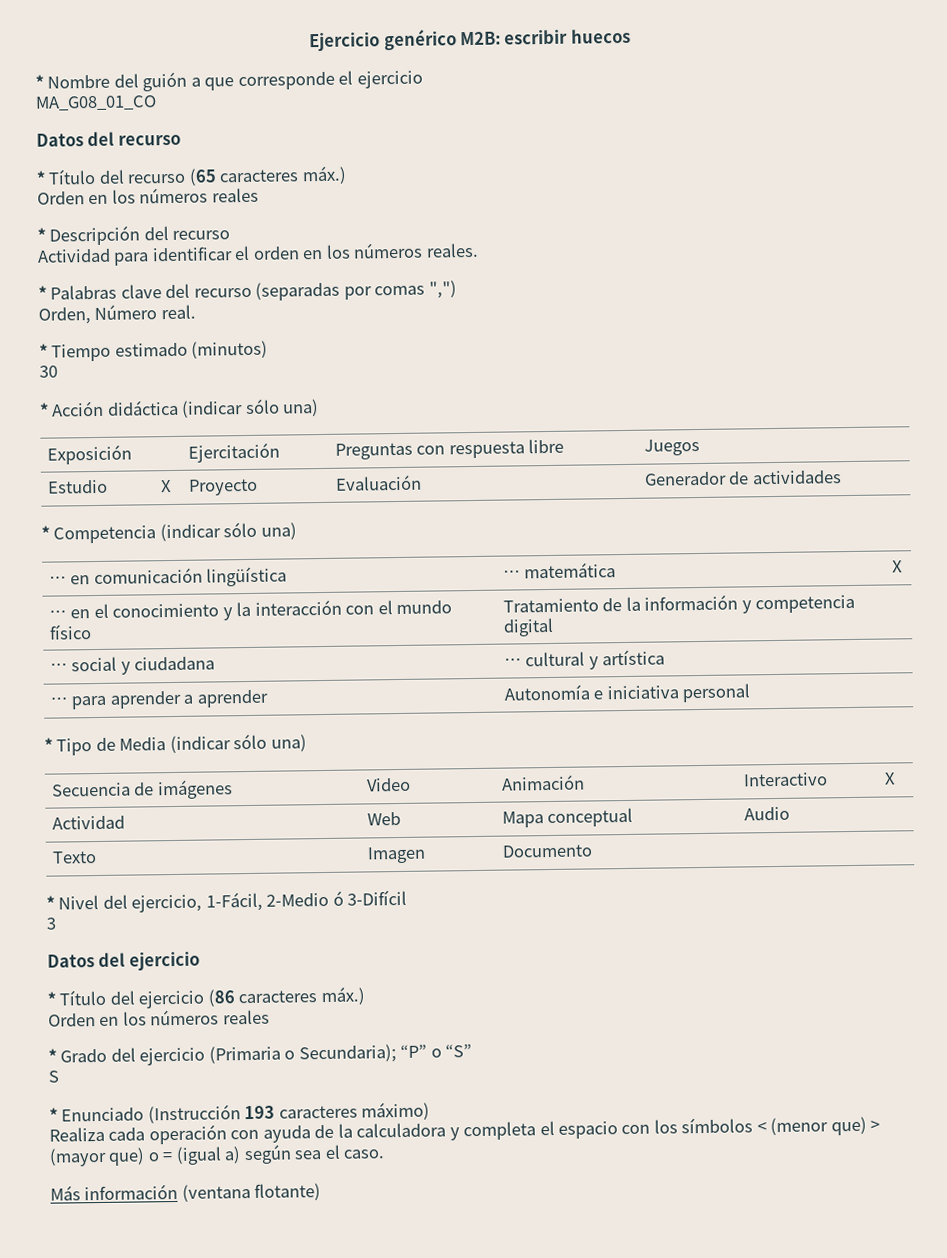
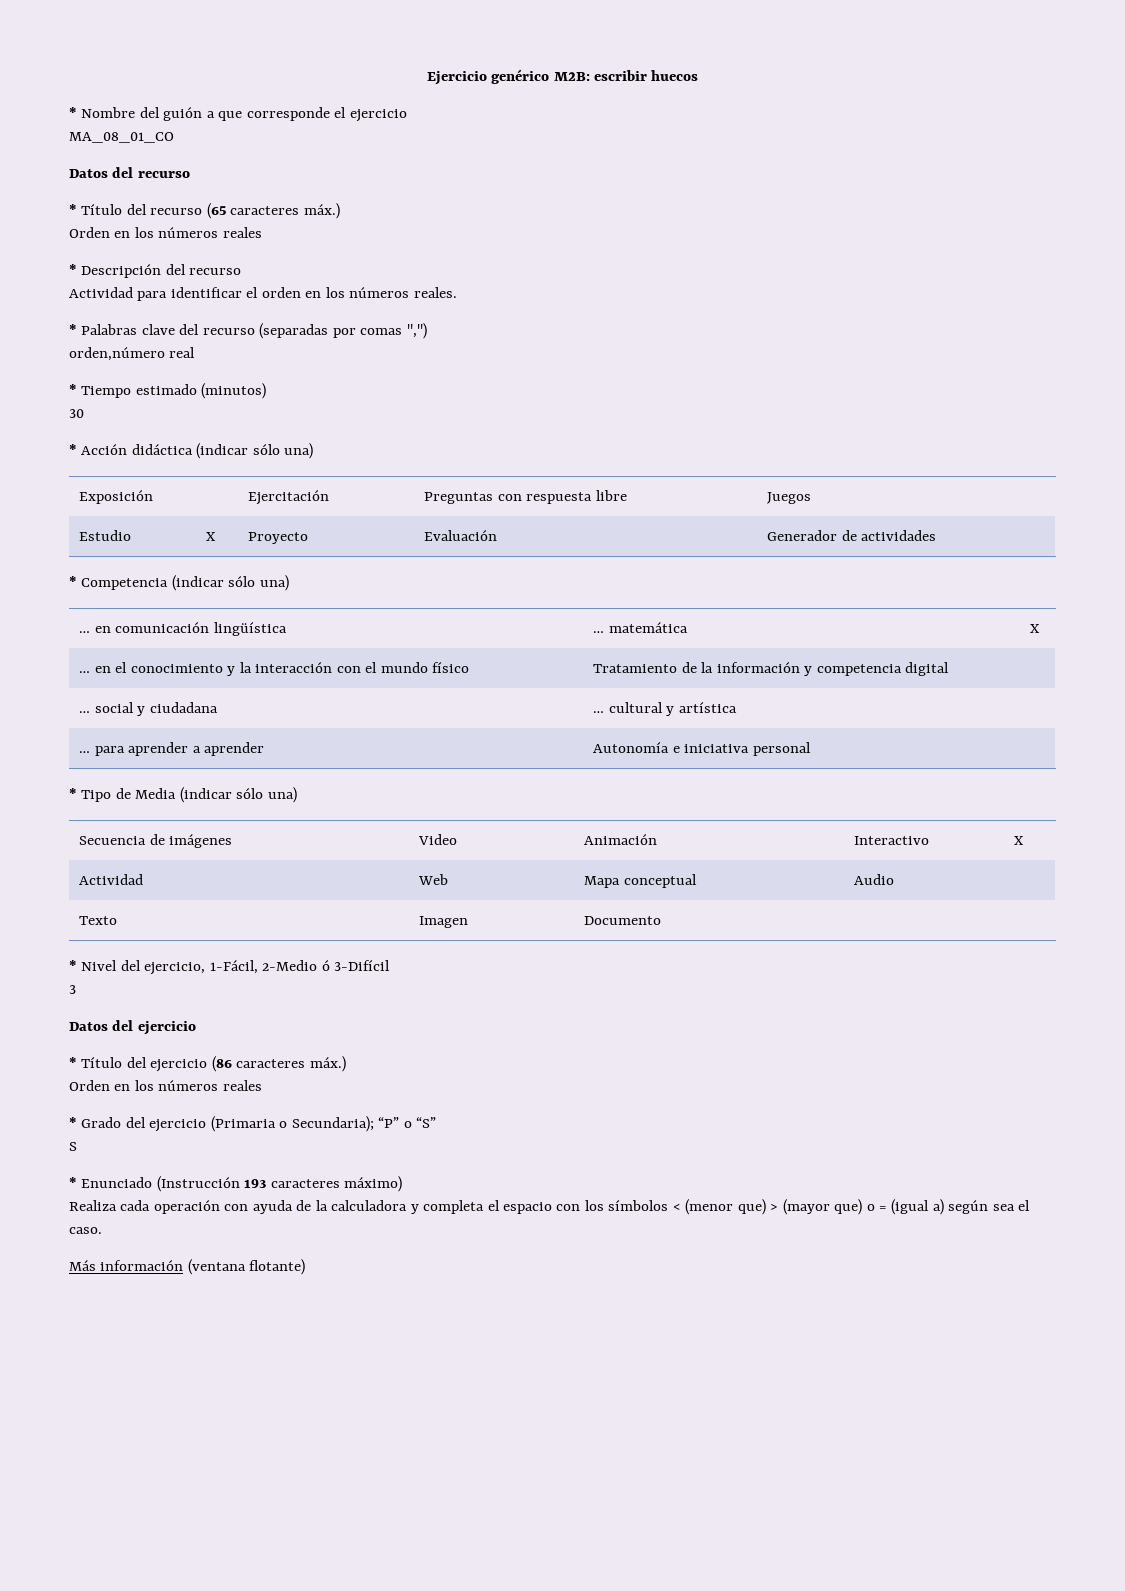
[35,95,157,111] MA_G08_01_CO -> [69,132,174,143] MA_08_01_CO
[38,304,196,325] Orden, Número real. -> [69,347,196,361] orden,número real

